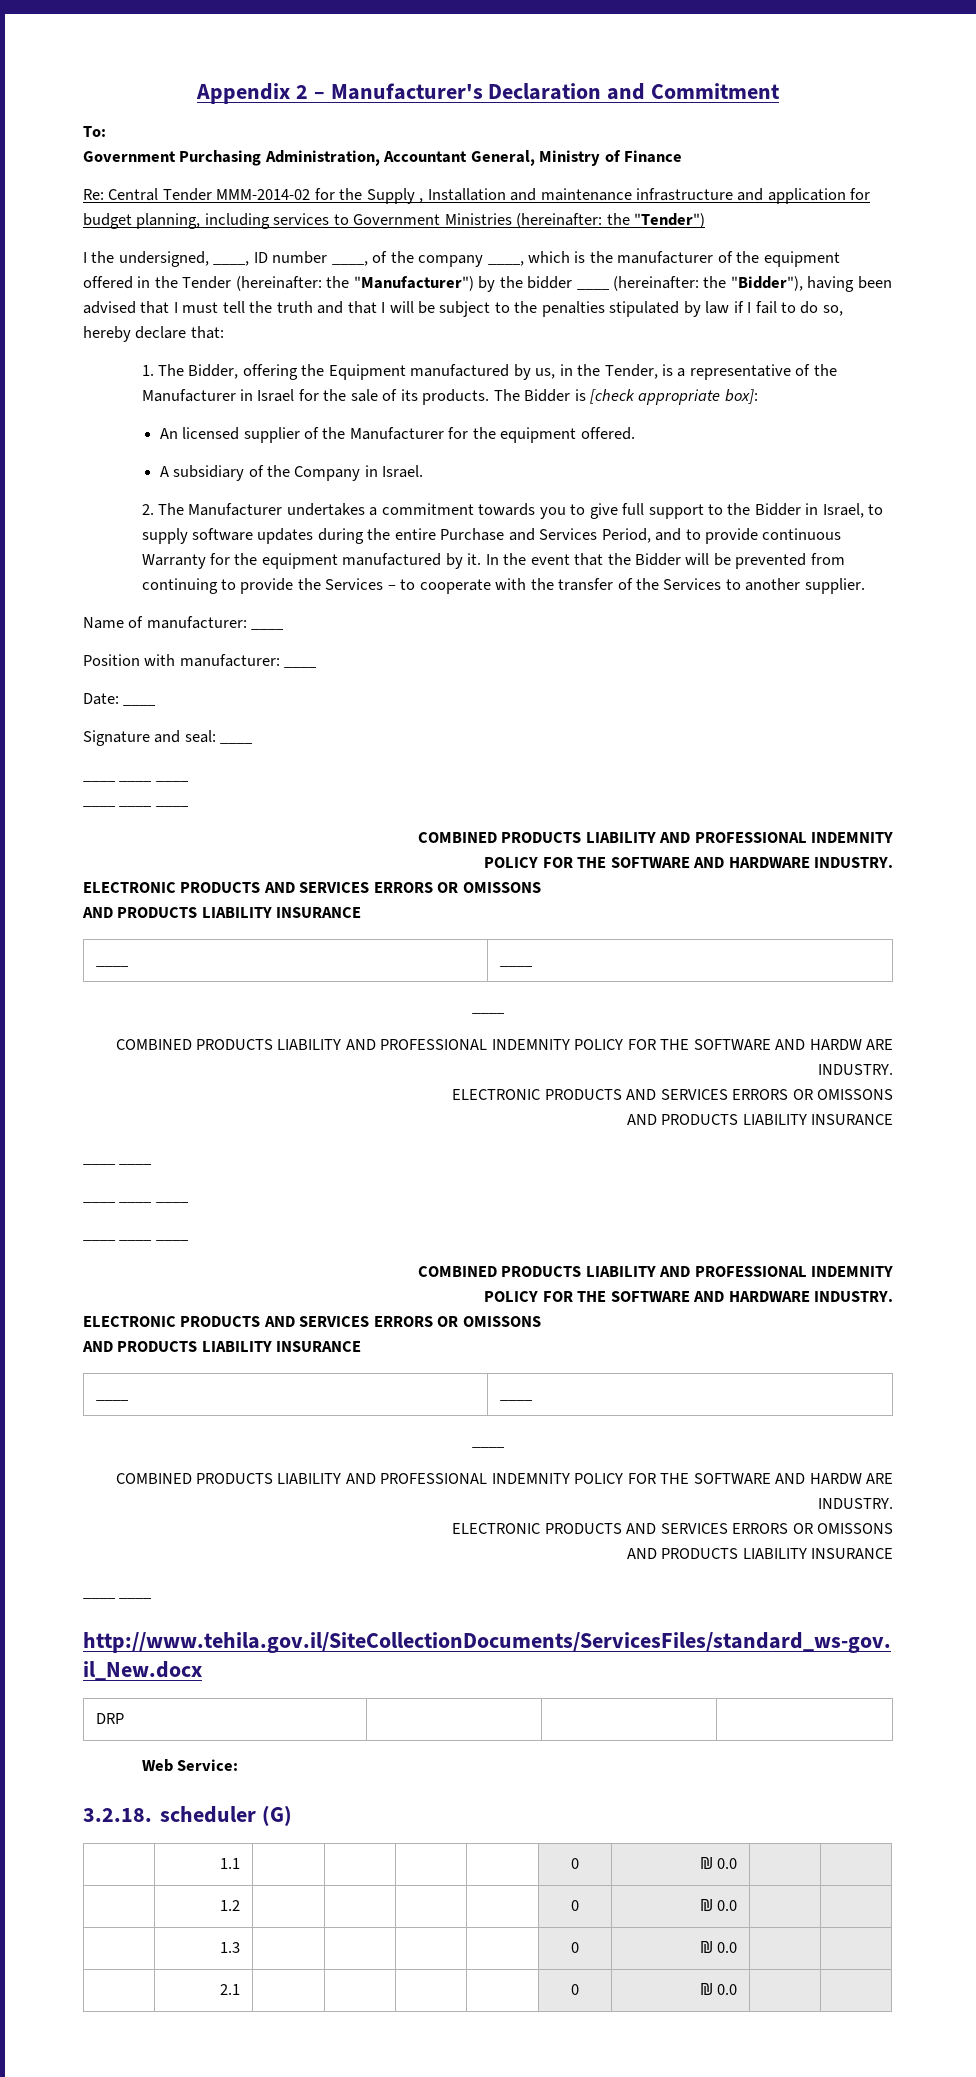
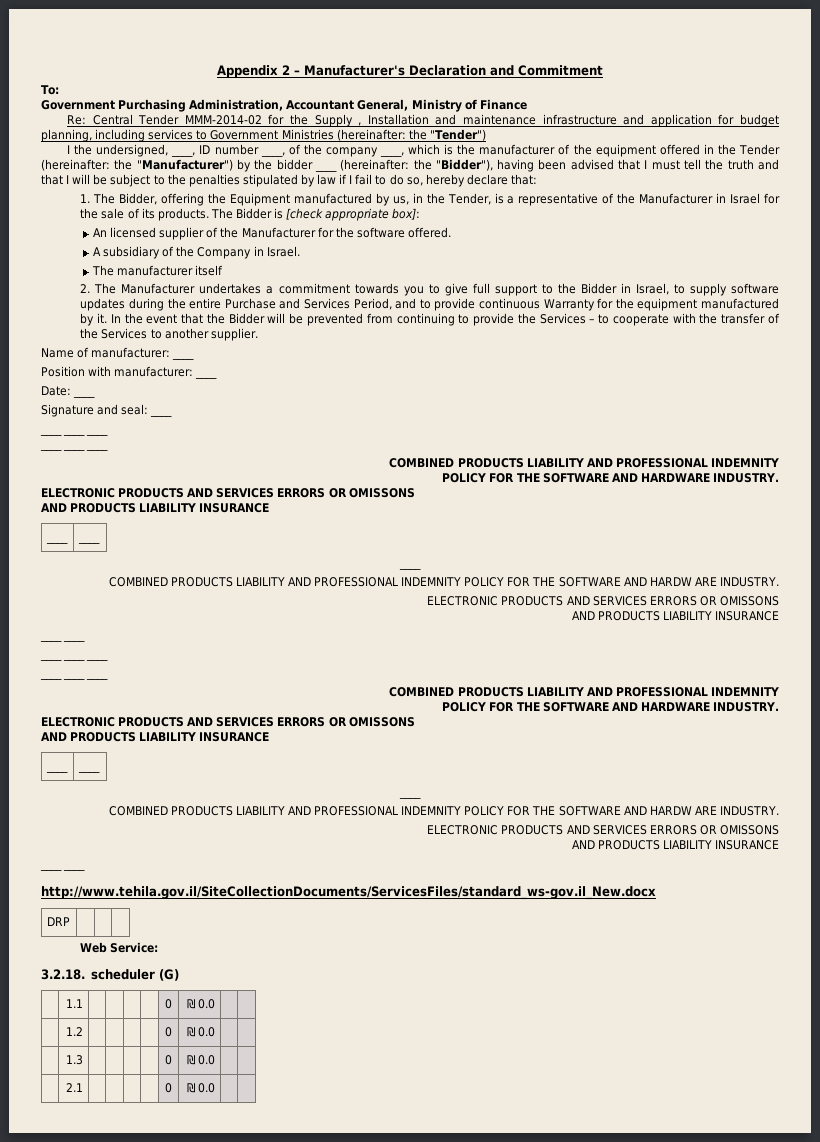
[500,427,577,443] equipment -> [356,227,405,238] software
(424, 471) none -> [91,265,224,276] // The manufacturer itself

